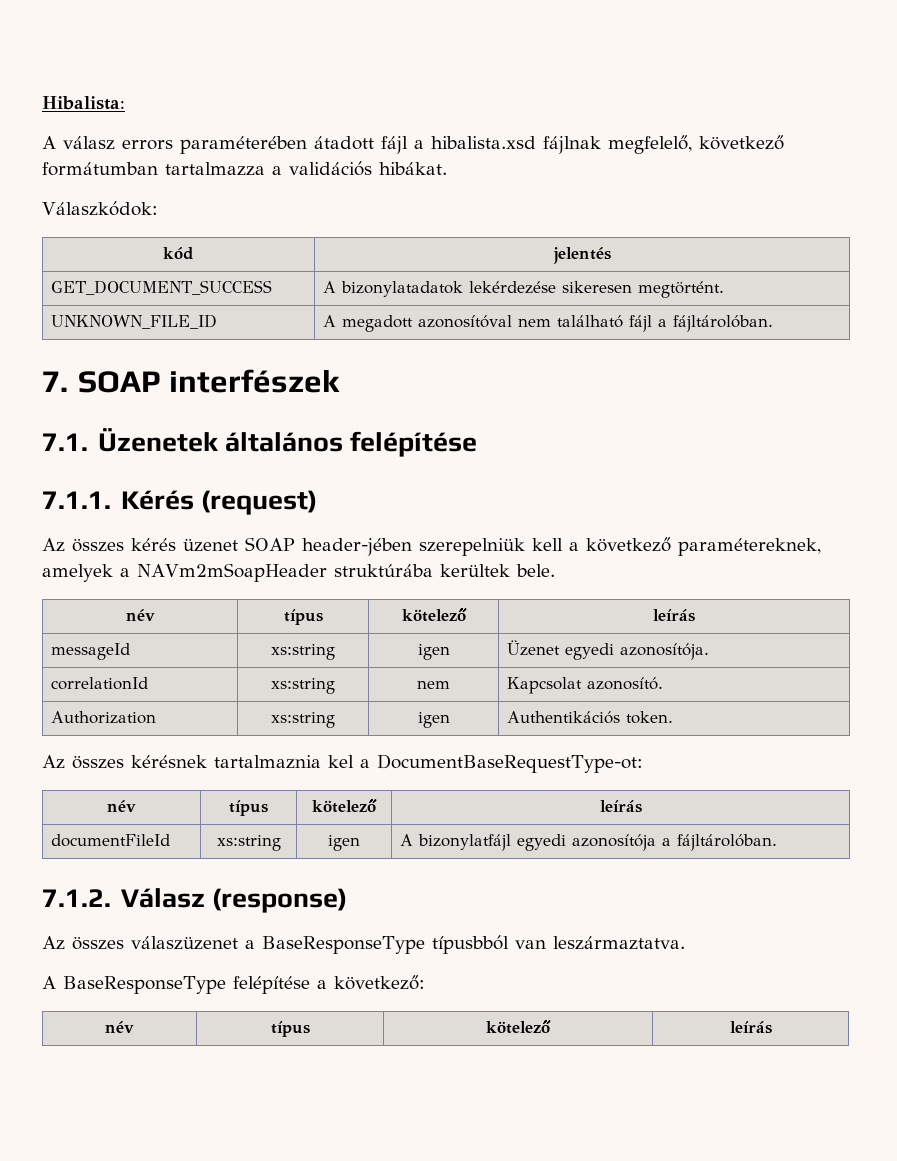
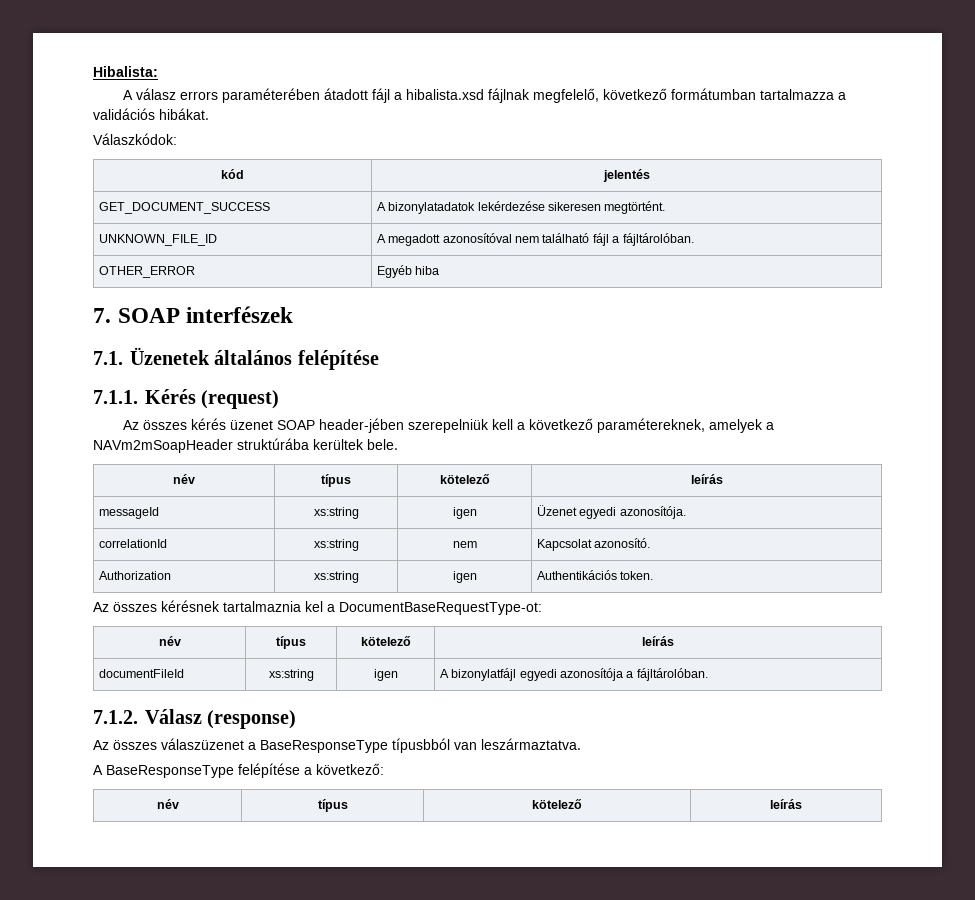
(773, 323) none -> [98,266,195,278] [376,265,440,278] // OTHER_ERROR | Egyéb hiba

